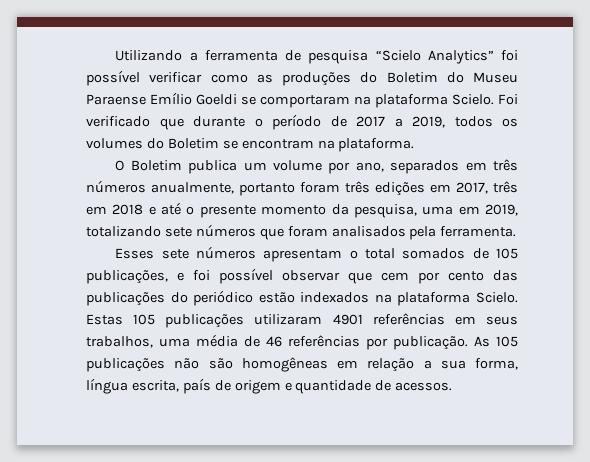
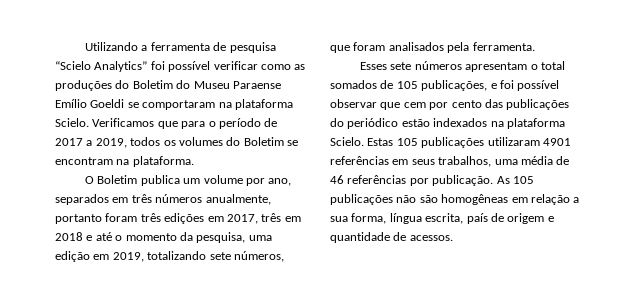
[498,94,518,105] [86,116,245,130] Foi verificado que durante -> [92,118,206,129] Verificamos que para
[199,205,256,218] presente -> (123, 238) none
(454, 210) none -> [55,251,90,262] edição
[195,224,256,237] números -> [233,251,284,262] números,

